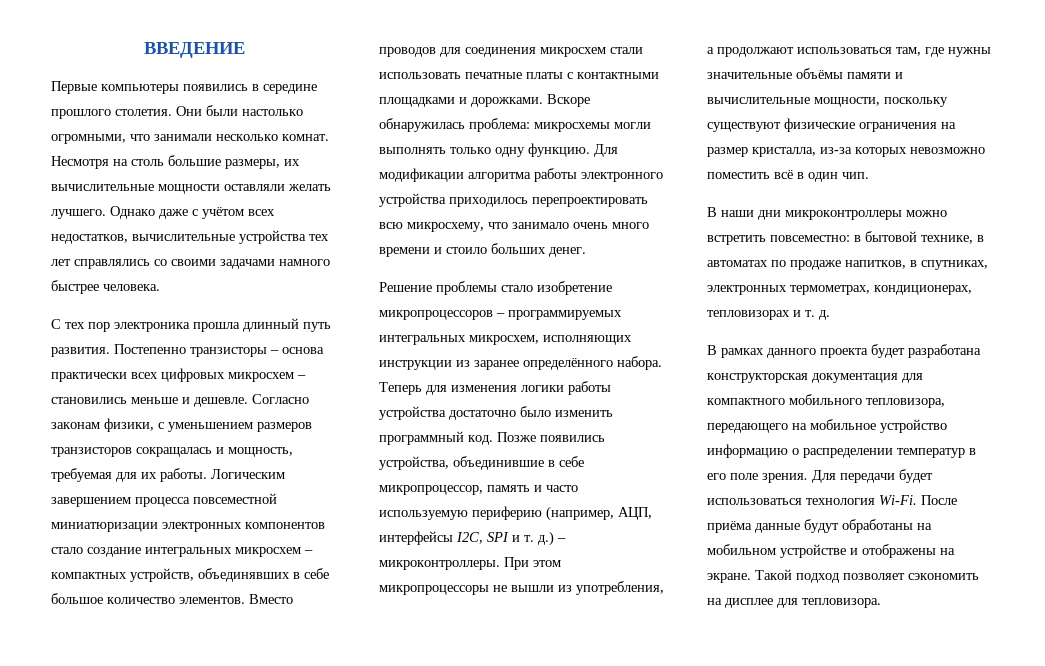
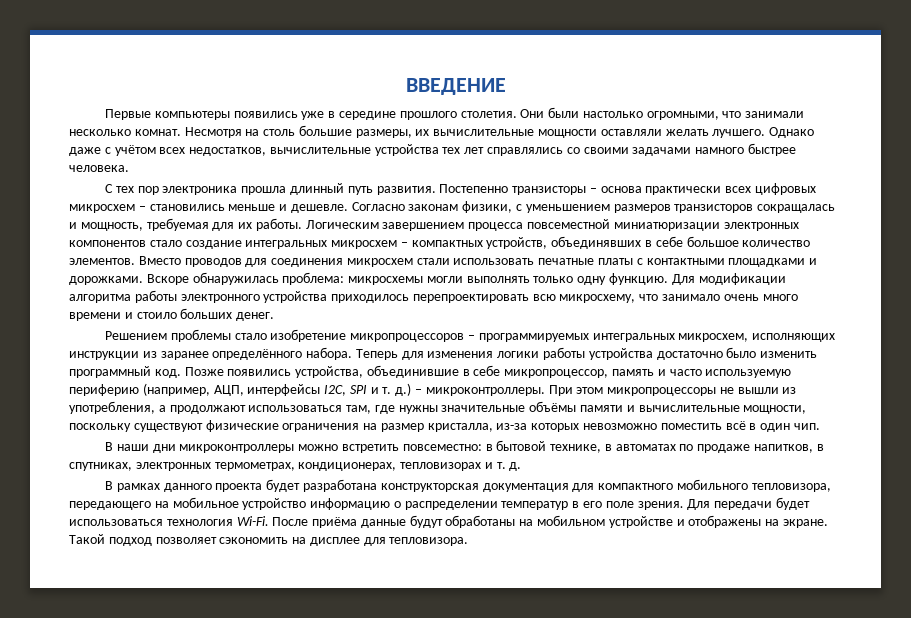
(248, 87) none -> [301,111,325,120] уже
[379,282,432,292] Решение -> [105,331,168,340] Решением

